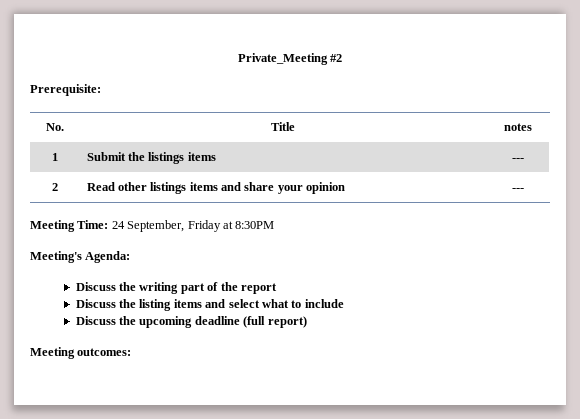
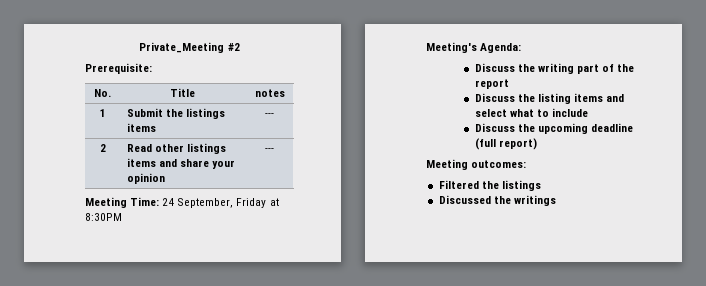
(132, 352) none -> [438,180,541,191] [438,195,556,206] // Filtered the listings // Discussed the writings

